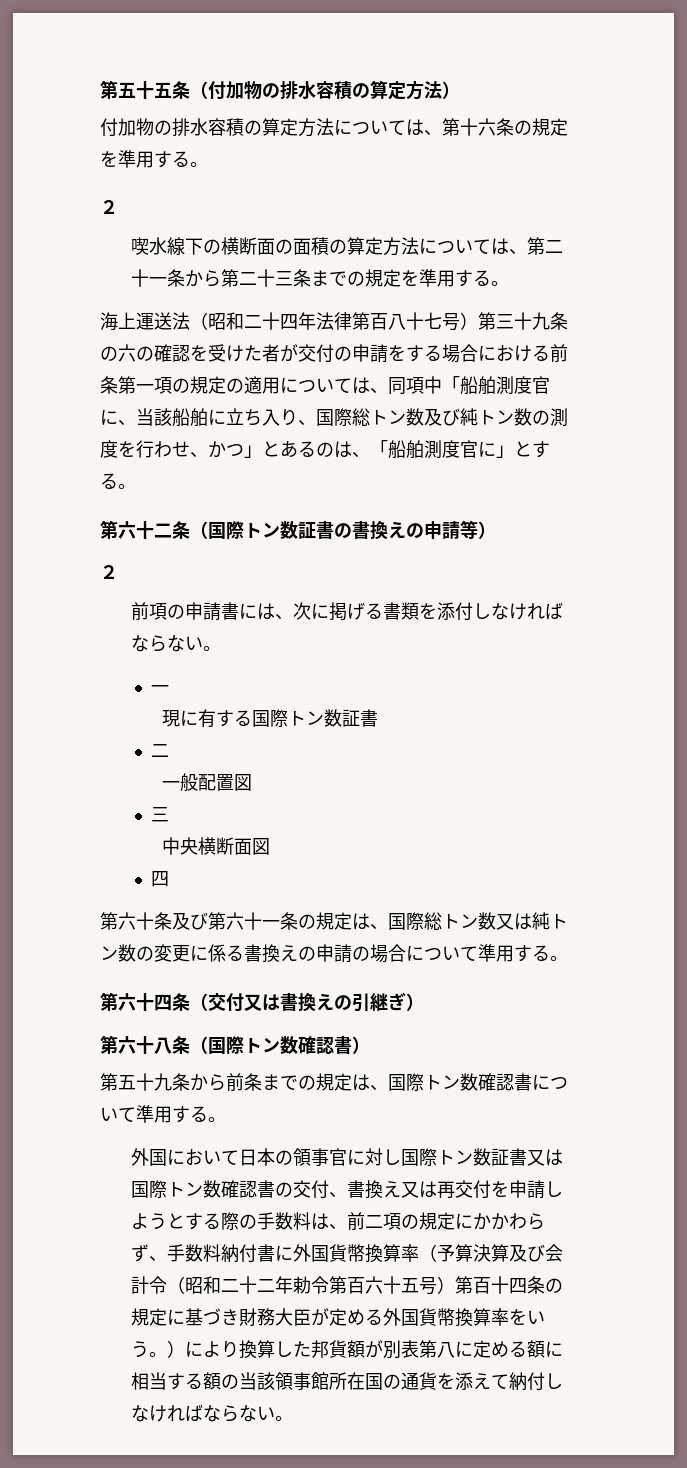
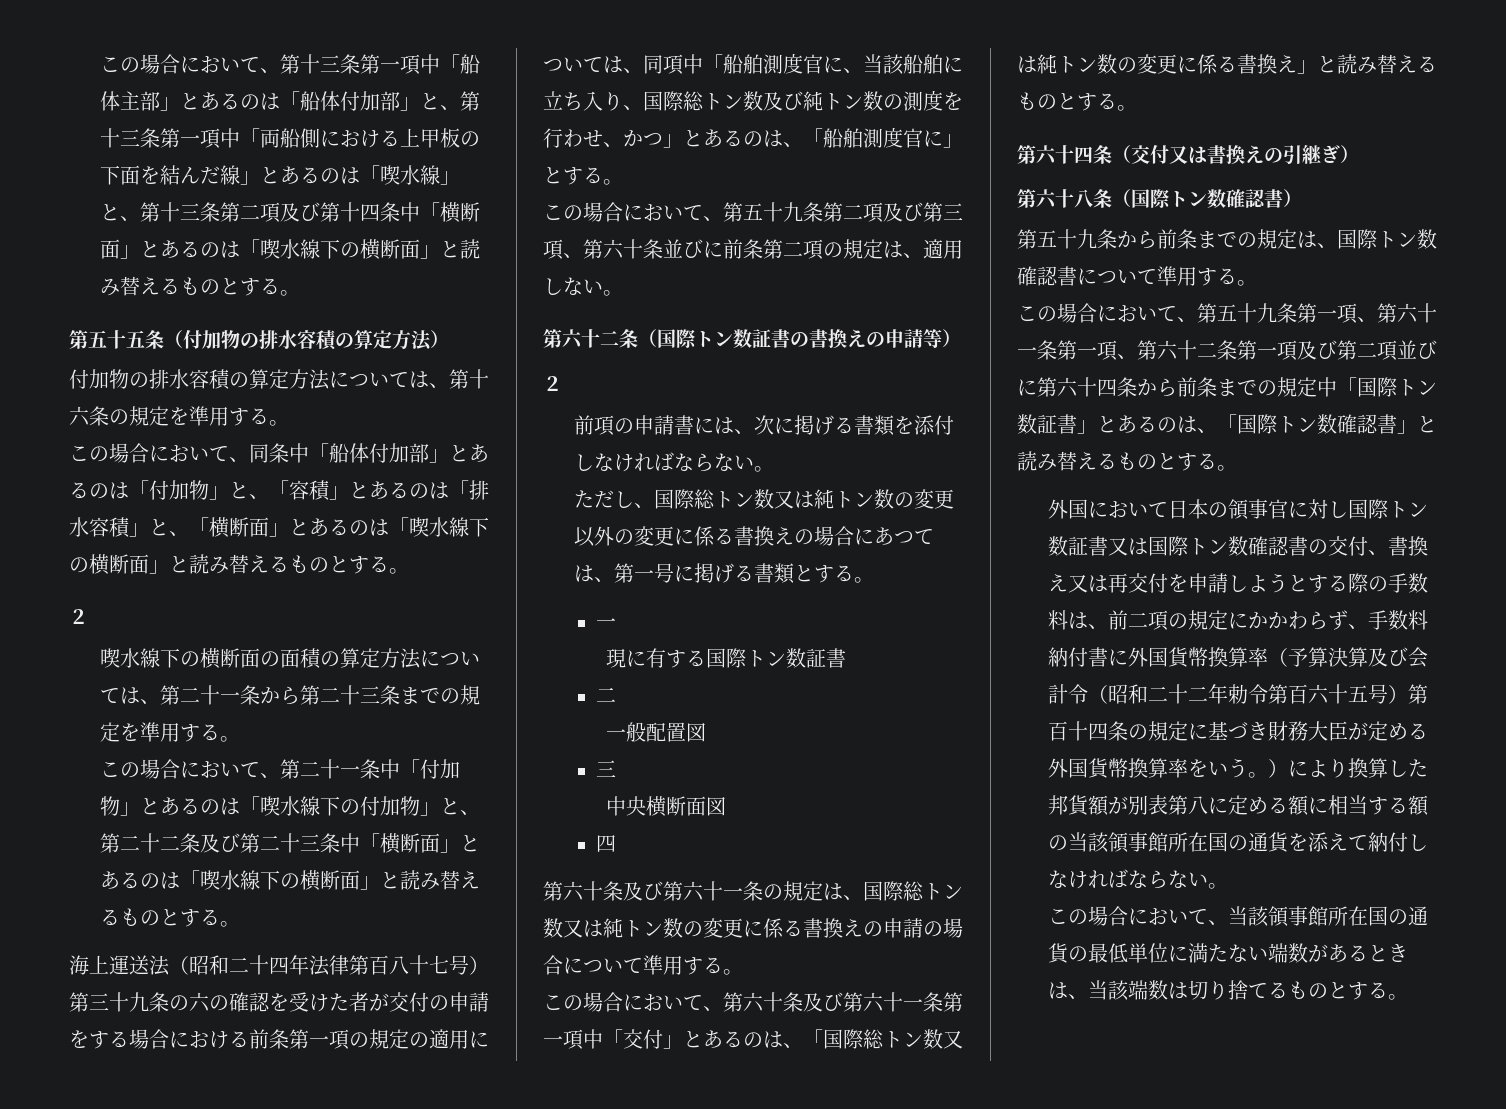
(100, 89) none -> [100,54,481,75] [100,91,481,111] [100,128,481,149] [100,165,461,185] [100,202,481,223] [100,239,481,260] [100,276,301,296] この場合において、第十三条第一項中「船体主部」とあるのは「船体付加部」と、第十三条第一項中「両船側における上甲板の下面を結んだ線」とあるのは「喫水線」と、第十三条第二項及び第十四条中「横断面」とあるのは「喫水線下の横断面」と読み替えるものとする。 //
(208, 164) none -> [69,443,489,463] [69,480,489,501] [69,517,489,538] [69,554,409,575] // この場合において、同条中「船体付加部」とあるのは「付加物」と、「容積」とあるのは「排水容積」と、「横断面」とあるのは「喫水線下の横断面」と読み替えるものとする。
(510, 283) none -> [100,759,461,779] [100,796,481,816] [100,833,481,854] [100,870,481,891] [100,908,241,927] // この場合において、第二十一条中「付加物」とあるのは「喫水線下の付加物」と、第二十二条及び第二十三条中「横断面」とあるのは「喫水線下の横断面」と読み替えるものとする。
(136, 486) none -> [543,202,963,223] [543,239,963,260] [543,277,623,296] // この場合において、第五十九条第二項及び第三項、第六十条並びに前条第二項の規定は、適用しない。
(222, 648) none -> [574,489,955,509] [574,526,935,547] [574,563,875,584] // ただし、国際総トン数又は純トン数の変更以外の変更に係る書換えの場合にあつては、第一号に掲げる書類とする。
(568, 958) none -> [543,992,963,1012] [543,1029,963,1050] [1017,54,1437,74] [1017,92,1137,111] // この場合において、第六十条及び第六十一条第一項中「交付」とあるのは、「国際総トン数又は純トン数の変更に係る書換え」と読み替えるものとする。
(226, 1119) none -> [1017,303,1437,324] [1017,340,1437,361] [1017,377,1437,397] [1017,414,1437,434] [1017,451,1237,471] // この場合において、第五十九条第一項、第六十一条第一項、第六十二条第一項及び第二項並びに第六十四条から前条までの規定中「国際トン数証書」とあるのは、「国際トン数確認書」と読み替えるものとする。
(294, 1418) none -> [1048,906,1429,927] [1048,943,1409,964] [1048,980,1409,1001] // この場合において、当該領事館所在国の通貨の最低単位に満たない端数があるときは、当該端数は切り捨てるものとする。

